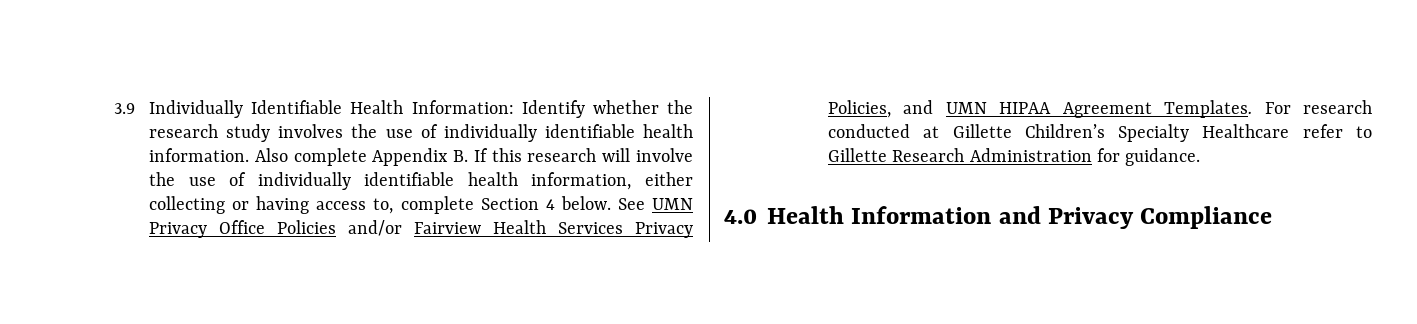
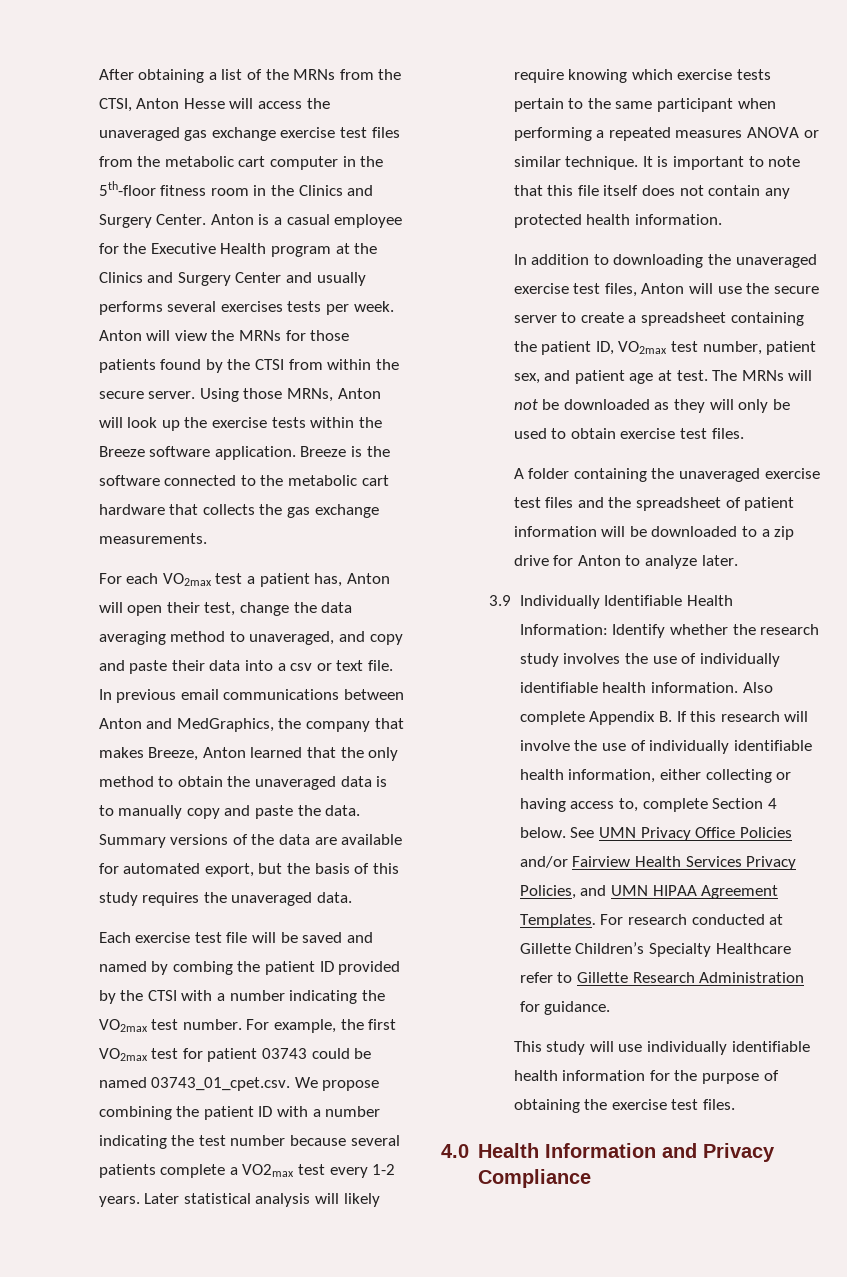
(114, 108) none -> [98,69,402,83] [98,98,330,112] [98,127,400,141] [98,156,384,170] [98,181,374,196] [98,214,403,228] [98,243,378,257] [98,272,366,286] [98,301,394,315] [98,330,350,341] [98,359,399,373] [98,388,381,402] [98,417,382,431] [98,446,390,460] [98,475,389,486] [98,504,379,518] [98,533,207,544] [98,573,390,587] [98,602,353,616] [98,631,403,645] [98,660,393,674] [98,689,404,703] [98,718,404,732] [98,747,399,761] [98,776,388,790] [98,805,361,819] [98,834,403,848] [98,863,399,877] [98,892,352,906] [98,932,373,943] [98,961,401,975] [98,990,385,1004] [98,1019,397,1033] [98,1048,372,1062] [98,1077,380,1091] [98,1106,381,1120] [98,1135,400,1149] [98,1164,396,1178] [98,1193,380,1207] [513,69,771,83] [513,98,776,112] [513,127,819,141] [513,156,801,170] [513,185,790,199] [513,214,722,228] [513,254,817,268] [513,283,819,297] [513,312,804,326] [513,341,817,355] [513,370,813,384] [513,399,790,413] [513,428,744,439] [513,468,820,482] [513,497,795,511] [513,526,795,540] [513,555,738,569] After obtaining a list of the MRNs from the CTSI, Anton Hesse will access the unaveraged gas exchange exercise test files from the metabolic cart computer in the 5th-floor fitness room in the Clinics and Surgery Center. Anton is a casual employee for the Executive Health program at the Clinics and Surgery Center and usually performs several exercises tests per week. Anton will view the MRNs for those patients found by the CTSI from within the secure server. Using those MRNs, Anton will look up the exercise tests within the Breeze software application. Breeze is the software connected to the metabolic cart hardware that collects the gas exchange measurements. // For each VO2max test a patient has, Anton will open their test, change the data averaging method to unaveraged, and copy and paste their data into a csv or text file. In previous email communications between Anton and MedGraphics, the company that makes Breeze, Anton learned that the only method to obtain the unaveraged data is to manually copy and paste the data. Summary versions of the data are available for automated export, but the basis of this study requires the unaveraged data. // Each exercise test file will be saved and named by combing the patient ID provided by the CTSI with a number indicating the VO2max test number. For example, the first VO2max test for patient 03743 could be named 03743_01_cpet.csv. We propose combining the patient ID with a number indicating the test number because several patients complete a VO2max test every 1-2 years. Later statistical analysis will likely require knowing which exercise tests pertain to the same participant when performing a repeated measures ANOVA or similar technique. It is important to note that this file itself does not contain any protected health information. // In addition to downloading the unaveraged exercise test files, Anton will use the secure server to create a spreadsheet containing the patient ID, VO2max test number, patient sex, and patient age at test. The MRNs will not be downloaded as they will only be used to obtain exercise test files. // A folder containing the unaveraged exercise test files and the spreadsheet of patient information will be downloaded to a zip drive for Anton to analyze later. //
(1201, 157) none -> [513,1041,810,1055] [513,1070,779,1084] [513,1099,735,1113] // This study will use individually identifiable health information for the purpose of obtaining the exercise test files.

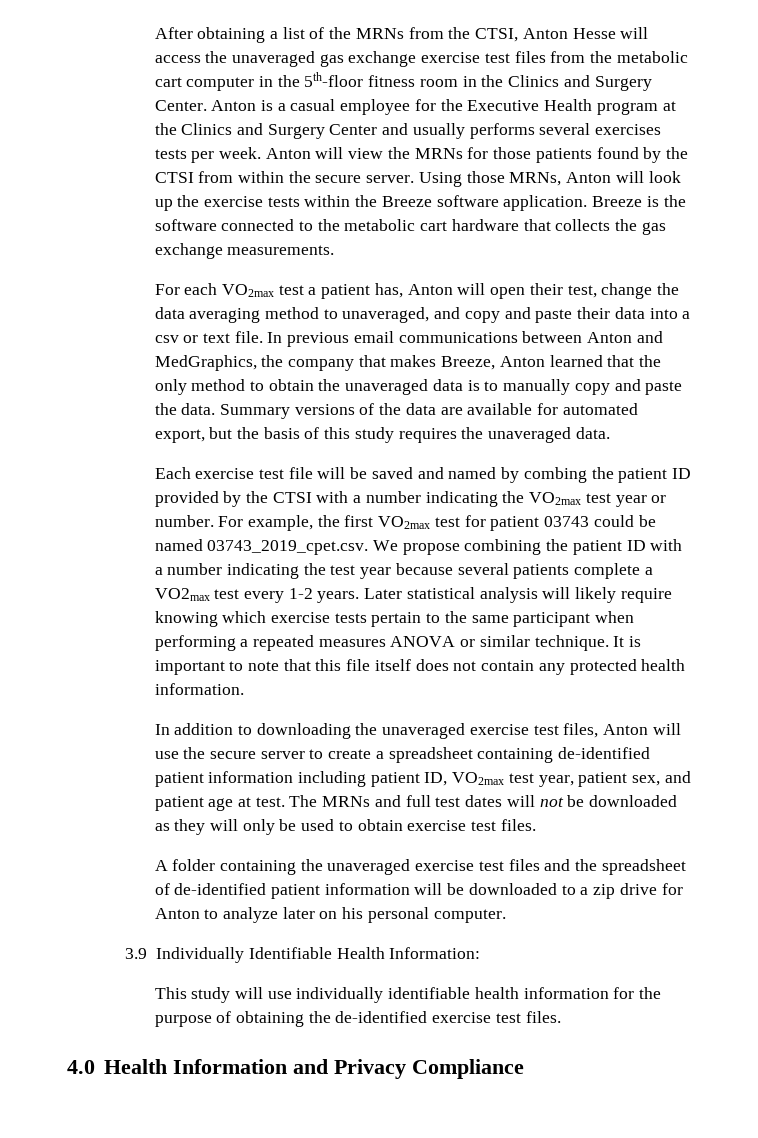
(179, 1024) none -> [615,495,667,507] year or
[151,1077,291,1091] 03743_01_cpet.csv. -> [207,540,369,555] 03743_2019_cpet.csv.
[230,1135,286,1146] number -> [360,567,392,579] year
[513,341,537,352] the -> [558,747,651,759] [154,771,366,787] de-identified patient information including
[702,341,762,355] number, -> [538,775,574,787] year,
(784, 375) none -> [374,795,503,807] and full test dates
(741, 502) none -> [174,883,267,895] de-identified
[701,555,738,566] later. -> [282,907,506,923] later on his personal computer.
[612,624,820,638] [519,653,780,667] [519,682,773,693] [519,711,809,725] [519,740,812,754] [519,769,792,783] [519,798,777,812] [519,827,792,841] [519,856,797,870] [519,885,779,899] [519,914,784,928] [519,942,791,957] [519,972,805,983] [519,1001,611,1015] Identify whether the research study involves the use of individually identifiable health information. Also complete Appendix B. If this research will involve the use of individually identifiable health information, either collecting or having access to, complete Section 4 below. See UMN Privacy Office Policies and/or Fairview Health Services Privacy Policies, and UMN HIPAA Agreement Templates. For research conducted at Gillette Children’s Specialty Healthcare refer to Gillette Research Administration for guidance. -> (481, 953) none
(608, 1104) none -> [335,1011,428,1023] de-identified

